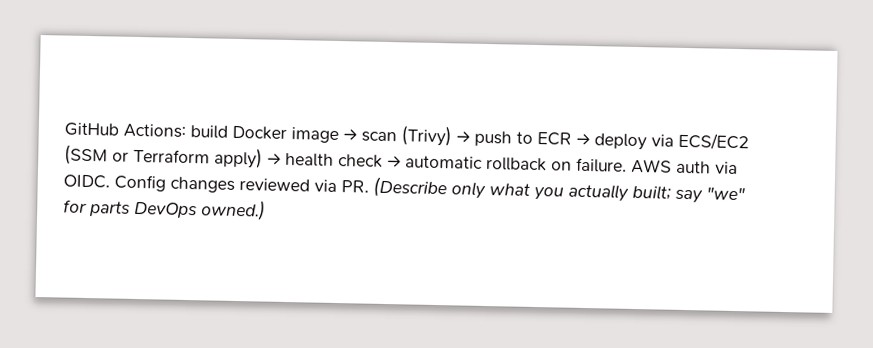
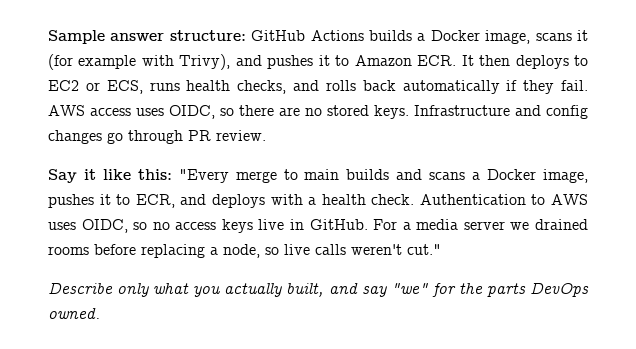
[64,122,749,151] [64,144,738,175] [63,174,447,199] GitHub Actions: build Docker image → scan (Trivy) → push to ECR → deploy via ECS/EC2 (SSM or Terraform apply) → health check → automatic rollback on failure. AWS auth via OIDC. Config changes reviewed via PR. (Describe -> [48,30,588,44] [48,54,588,70] [48,80,588,94] [48,105,588,119] [48,130,266,144] [48,169,588,183] [48,194,588,208] [48,219,588,233] [48,244,441,258] [48,282,113,294] Sample answer structure: GitHub Actions builds a Docker image, scans it (for example with Trivy), and pushes it to Amazon ECR. It then deploys to EC2 or ECS, runs health checks, and rolls back automatically if they fail. AWS access uses OIDC, so there are no stored keys. Infrastructure and config changes go through PR review. // Say it like this: "Every merge to main builds and scans a Docker image, pushes it to ECR, and deploys with a health check. Authentication to AWS uses OIDC, so no access keys live in GitHub. For a media server we drained rooms before replacing a node, so live calls weren't cut." // Describe
[632,184,671,200] built; -> [286,283,358,297] built, and
(87, 206) none -> [458,283,483,294] the
[201,199,266,221] owned.) -> [48,308,100,319] owned.

